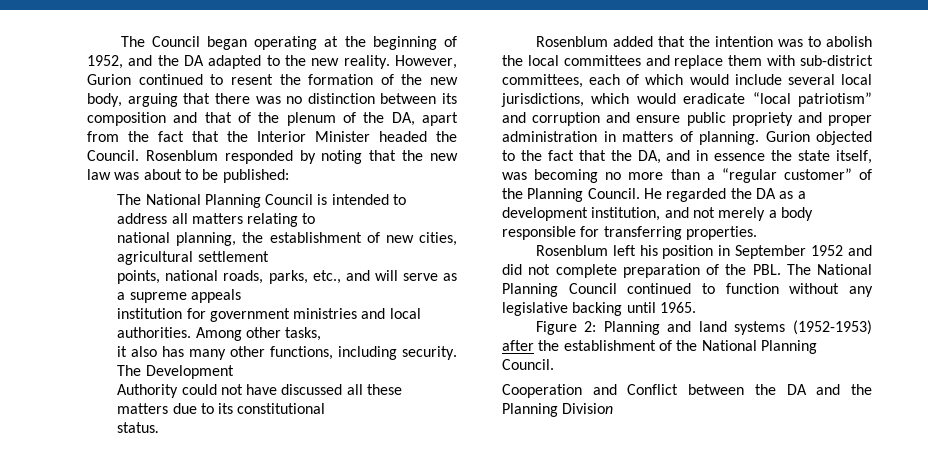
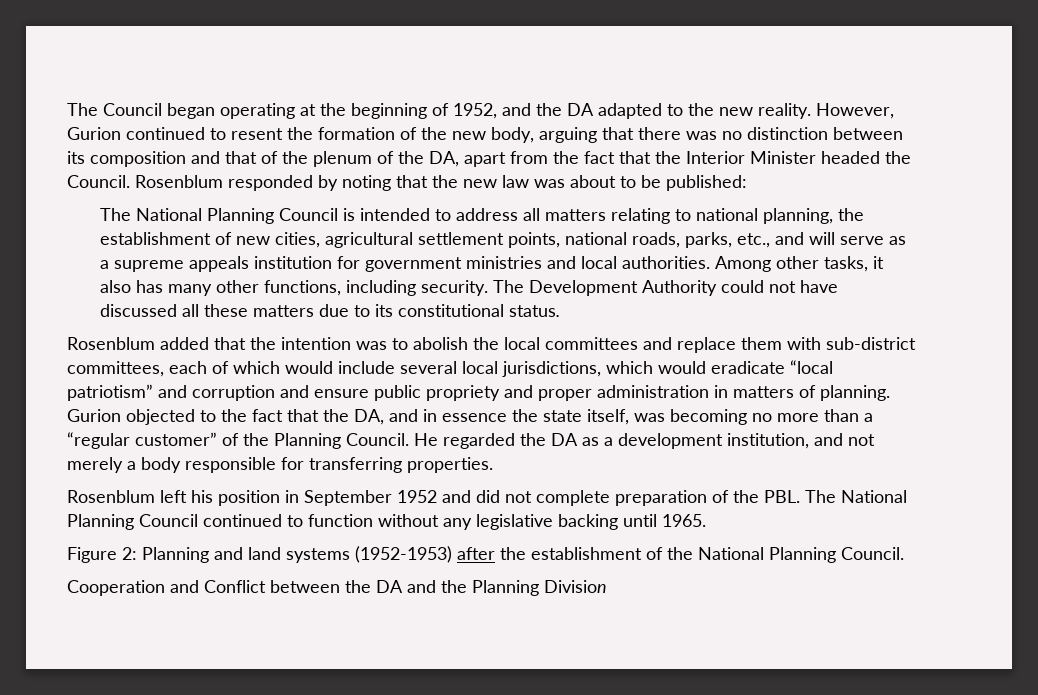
(316, 218) // -> (692, 215) none
(269, 256) // -> (505, 238) none
(241, 296) // -> (250, 264) none
(322, 334) // -> (869, 264) none
(234, 372) // -> (639, 288) none
(326, 408) // -> (505, 310) none

